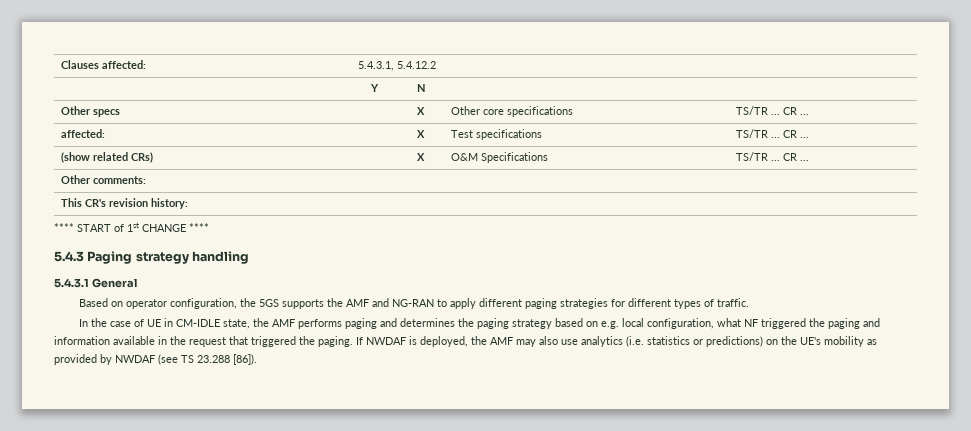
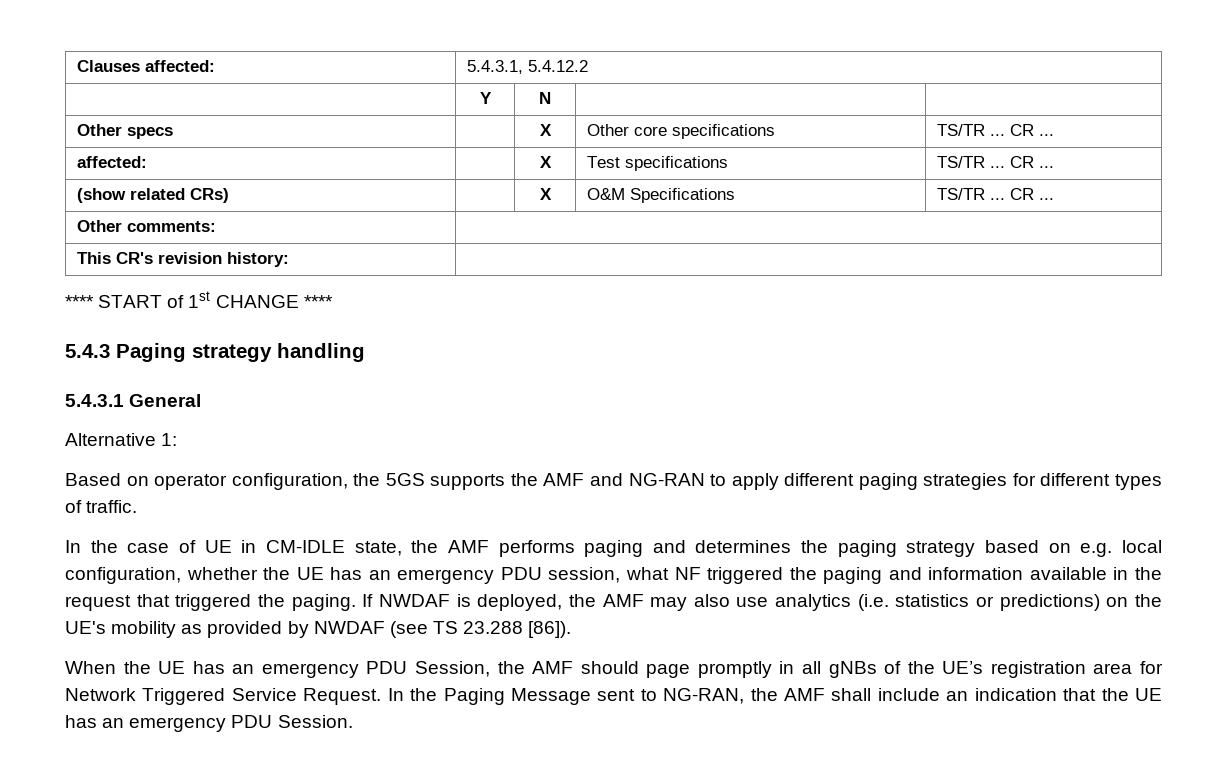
(137, 283) none -> [65,433,178,446] // Alternative 1:
(714, 323) none -> [186,567,621,584] whether the UE has an emergency PDU session,
(257, 359) none -> [65,661,1163,678] [65,688,1163,705] [65,715,353,732] // When the UE has an emergency PDU Session, the AMF should page promptly in all gNBs of the UE’s registration area for Network Triggered Service Request. In the Paging Message sent to NG-RAN, the AMF shall include an indication that the UE has an emergency PDU Session.

